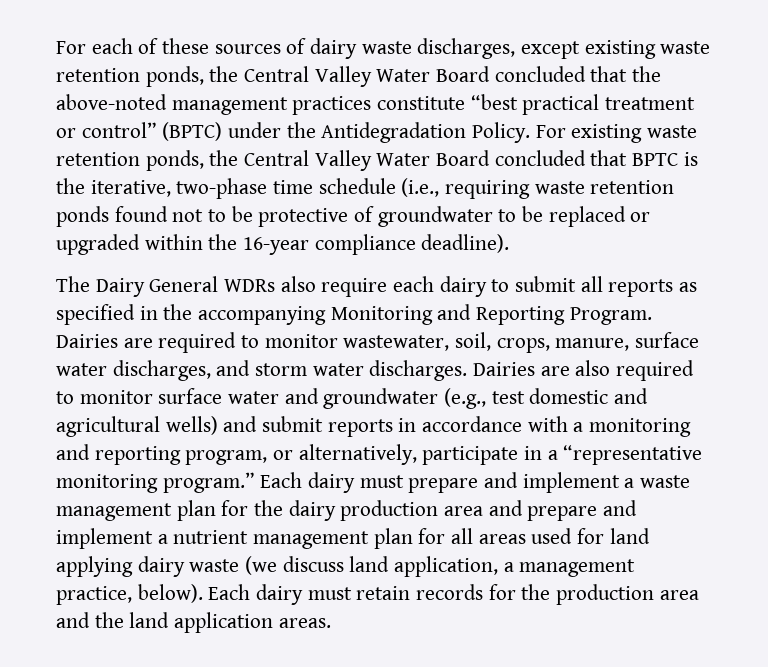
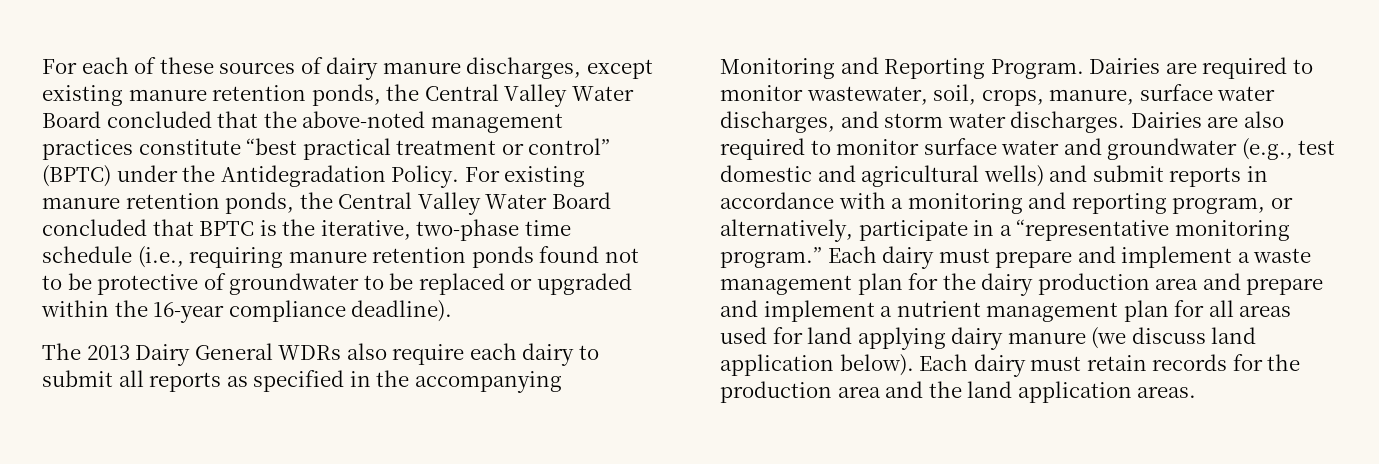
[361,41,412,54] waste -> [382,62,461,74] manure
[660,41,711,54] waste -> [128,89,207,101] manure
[647,125,698,138] waste -> [42,197,120,209] manure
[534,181,585,194] waste -> [288,251,367,263] manure
(90, 284) none -> [86,345,130,360] 2013
[189,559,240,572] waste -> [1007,332,1086,344] manure
[394,556,636,577] [56,586,132,605] application, a management practice, -> [720,354,834,376] application

